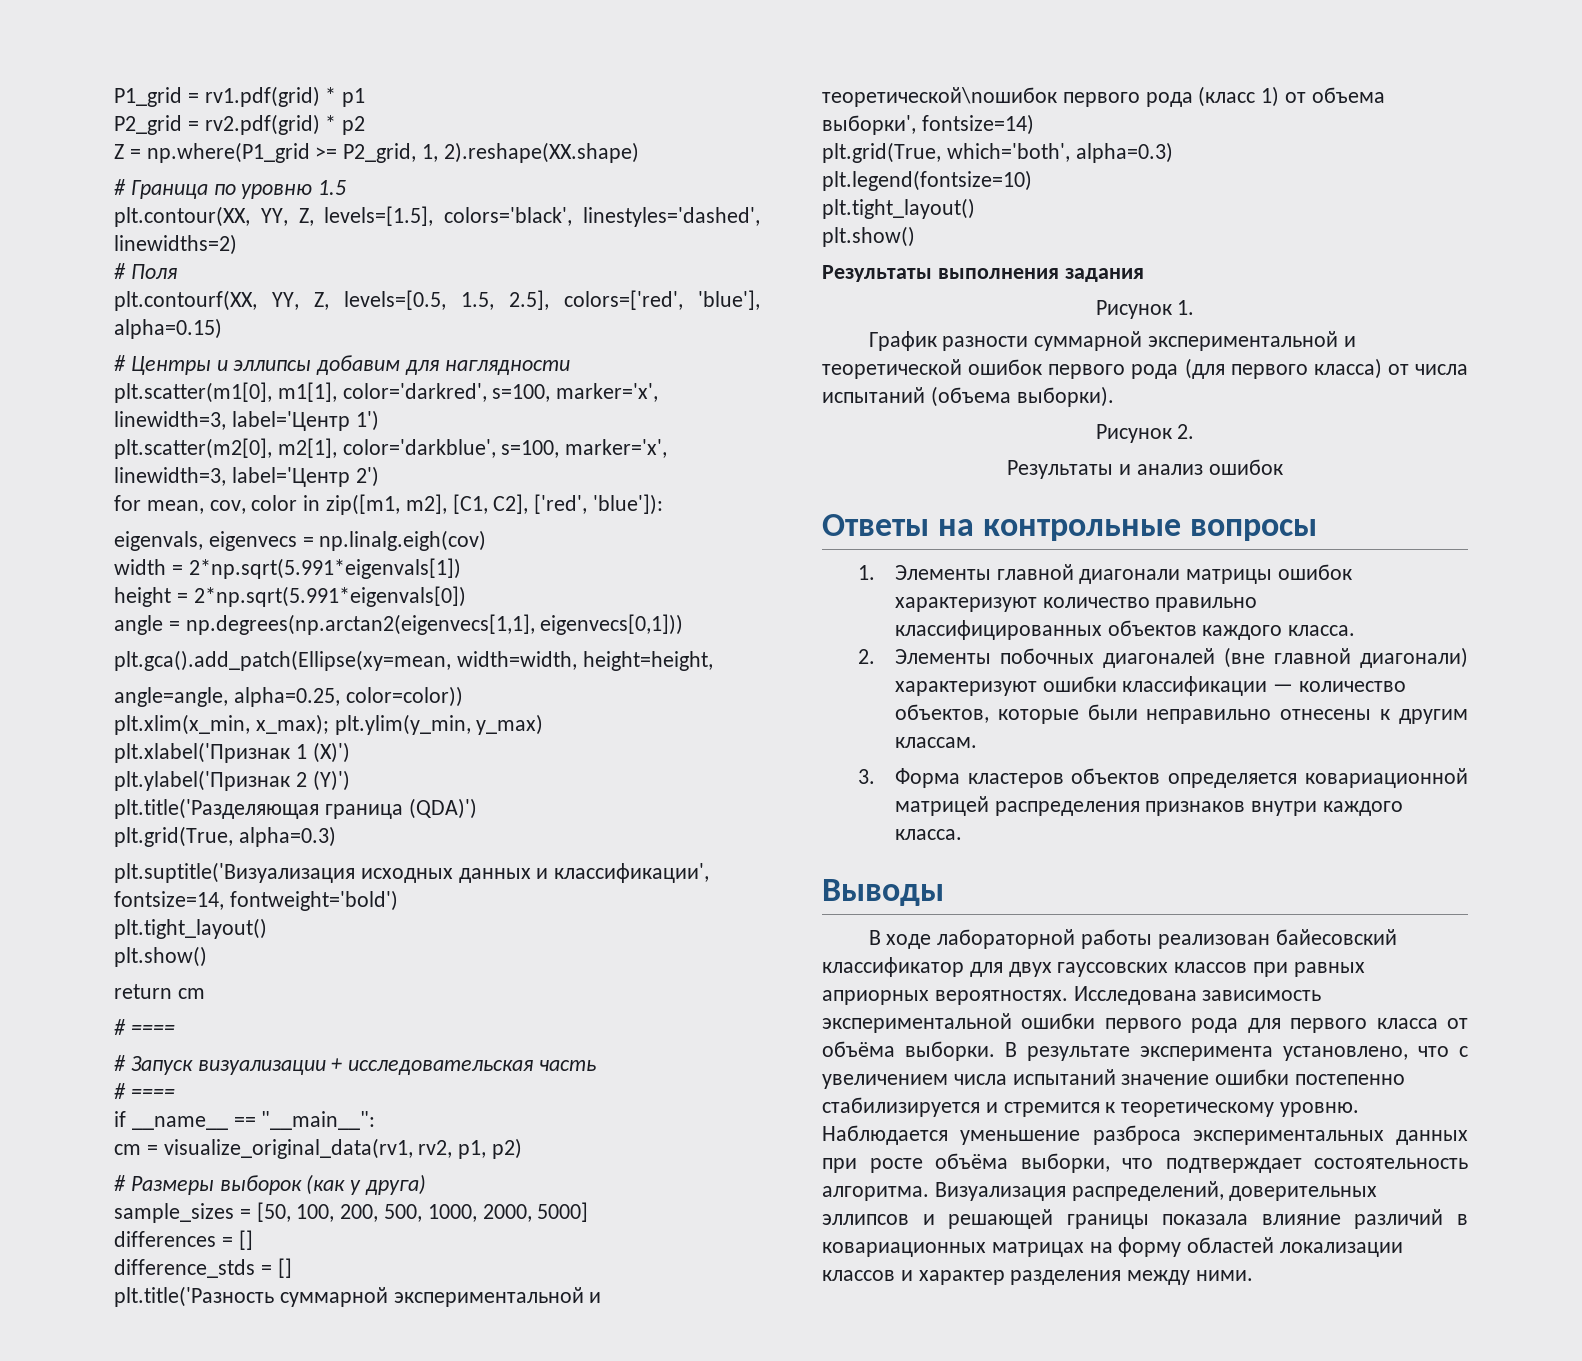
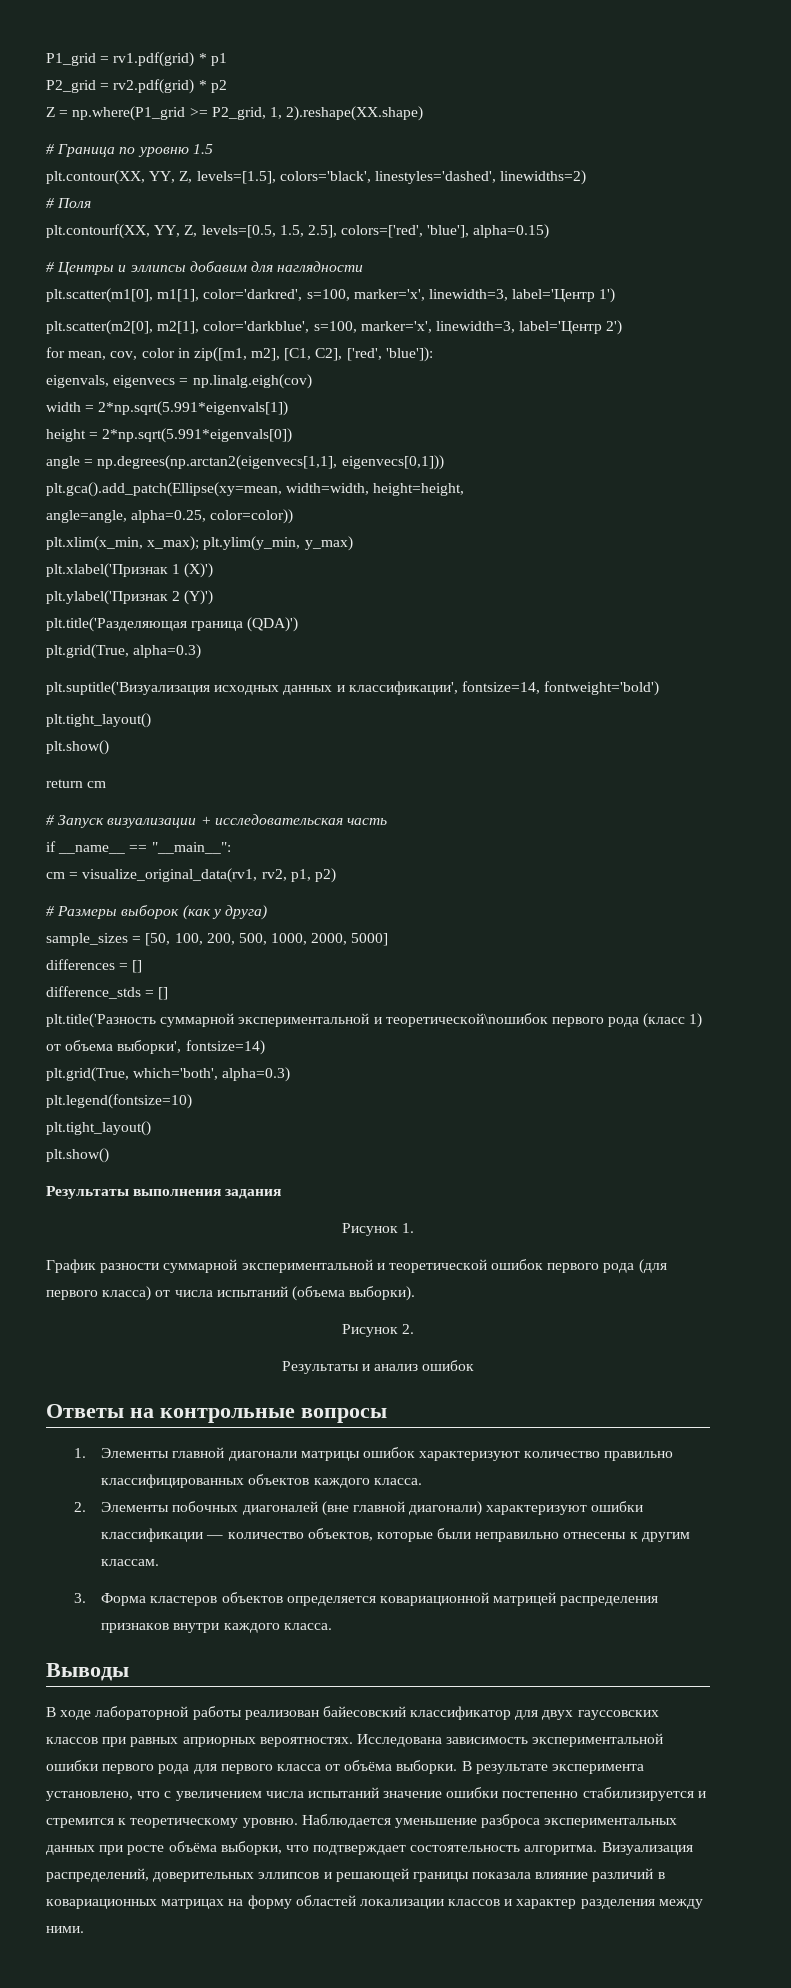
[114,1019,175,1035] // # ==== -> (107, 784) none
[114,1083,175,1099] // # ==== -> (387, 821) none

